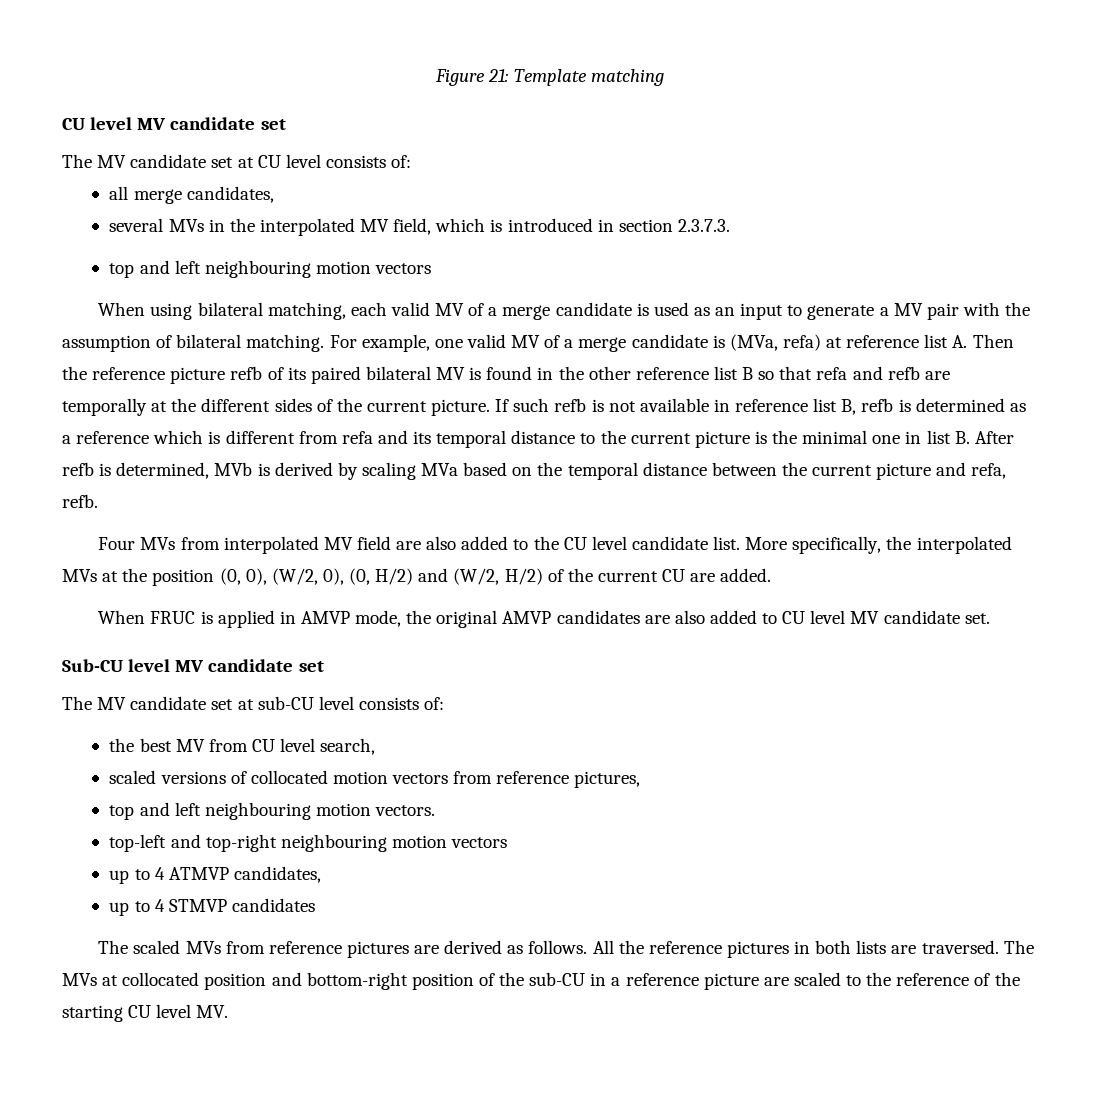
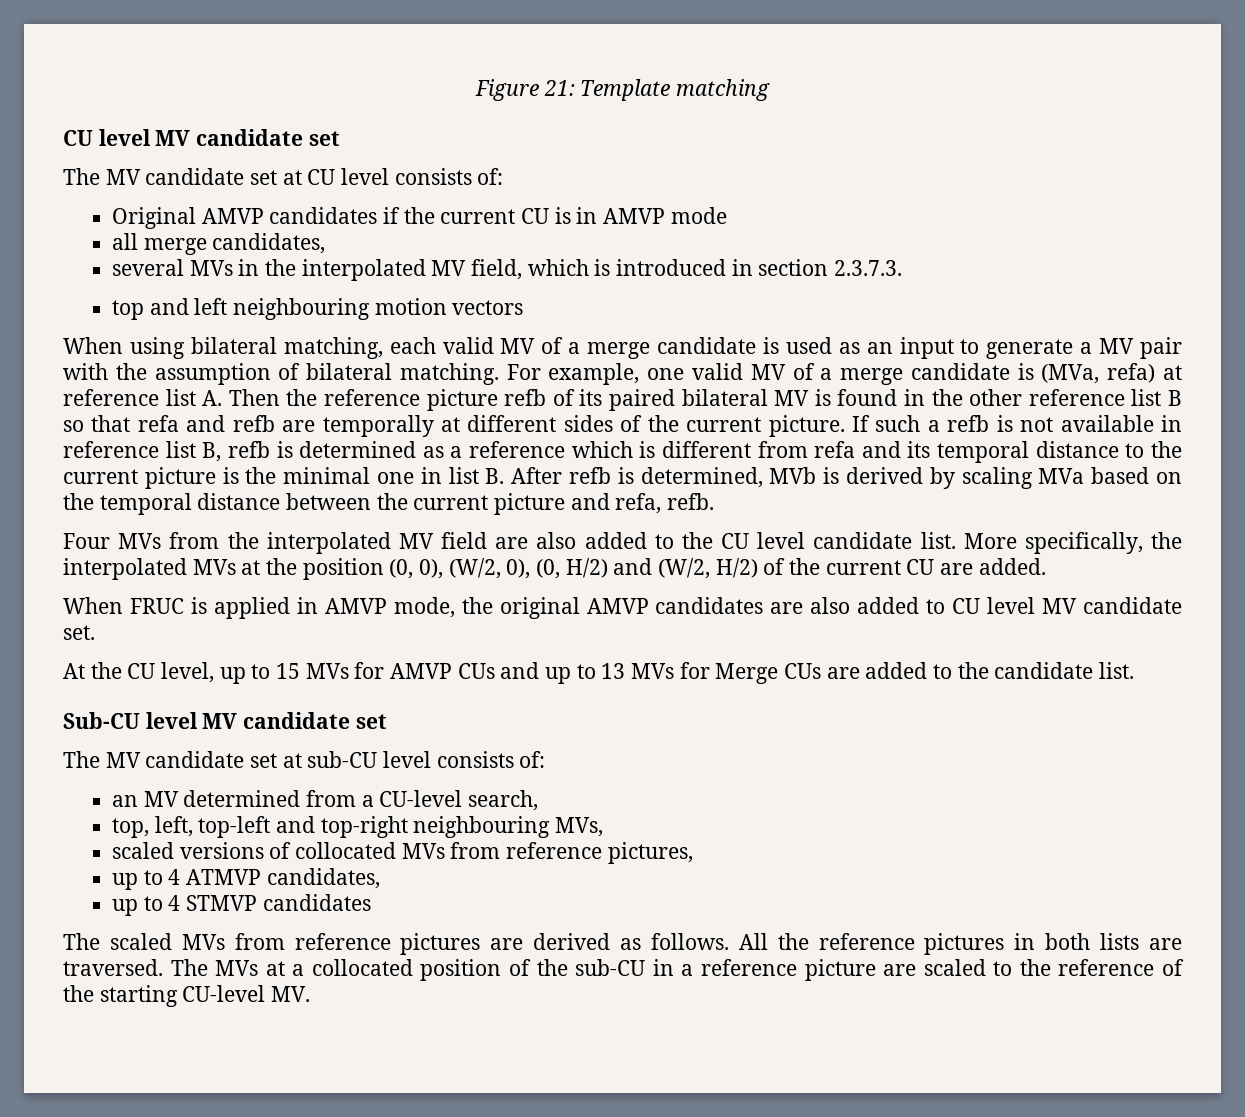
(412, 161) none -> [111,207,727,229] // Original AMVP candidates if the current CU is in AMVP mode
[171,398,197,412] the -> (461, 424) none
(550, 405) none -> [927,420,940,432] a
(220, 543) none -> [227,532,259,549] the
(990, 618) none -> [63,662,1135,684] // At the CU level, up to 15 MVs for AMVP CUs and up to 13 MVs for Merge CUs are added to the candidate list.
[109,738,376,755] the best MV from CU level search, -> [111,790,538,811] [111,816,603,838] an MV determined from a CU-level search, // top, left, top-left and top-right neighbouring MVs,
[332,771,449,784] motion vectors -> [401,843,445,859] MVs
[109,802,436,820] [109,834,508,852] // top and left neighbouring motion vectors. // top-left and top-right neighbouring motion vectors -> (693, 853) none
(119, 980) none -> [292,964,305,976] a
[271,972,474,990] and bottom-right position -> (502, 970) none
[128,1004,192,1018] CU level -> [182,985,266,1002] CU-level

